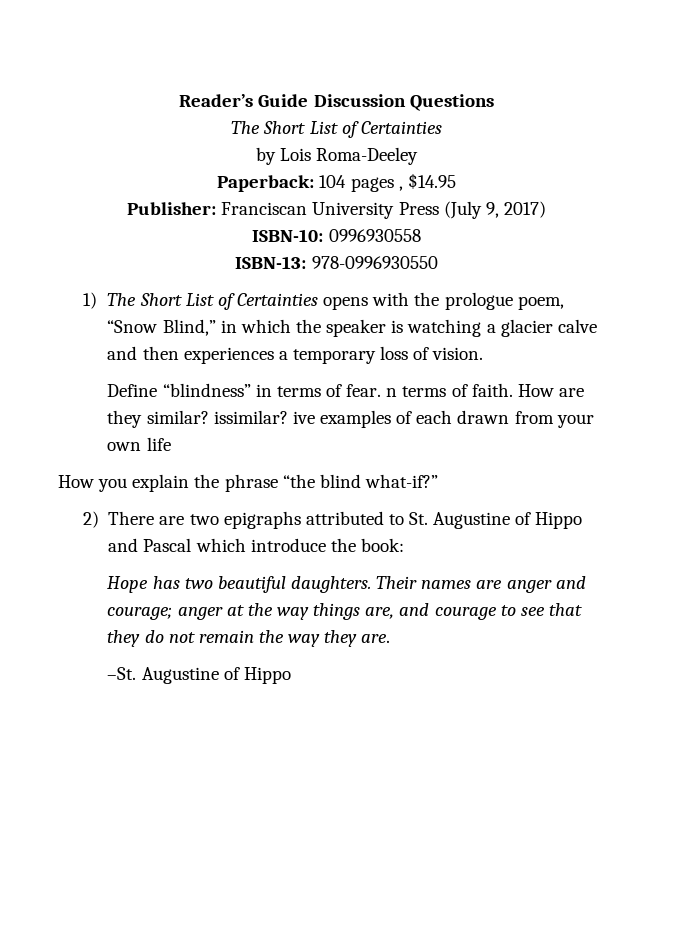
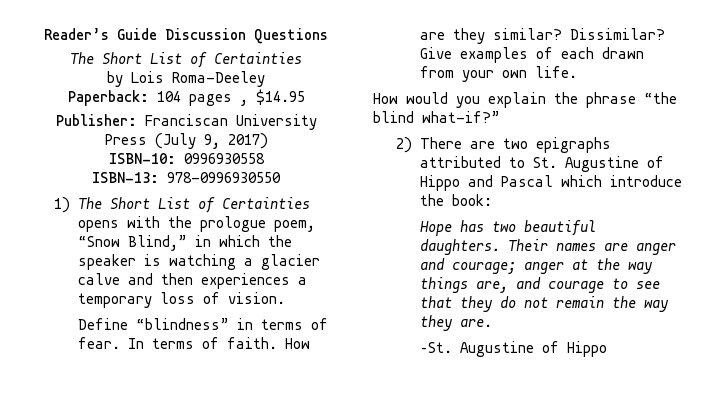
[386,388,398,397] n -> [127,338,144,349] In
[213,410,315,424] issimilar? ive -> [569,28,665,40] [419,47,452,59] Dissimilar? Give
[146,437,171,451] [58,475,94,488] life // How -> [534,66,577,78] [373,92,448,104] life. // How would

